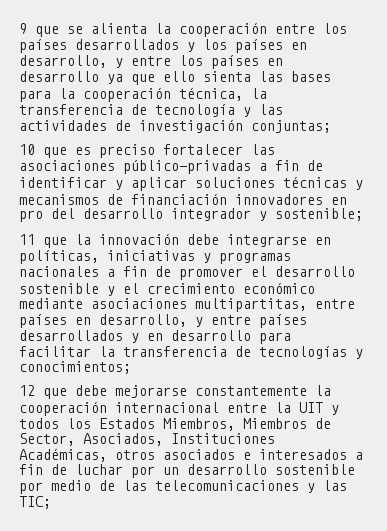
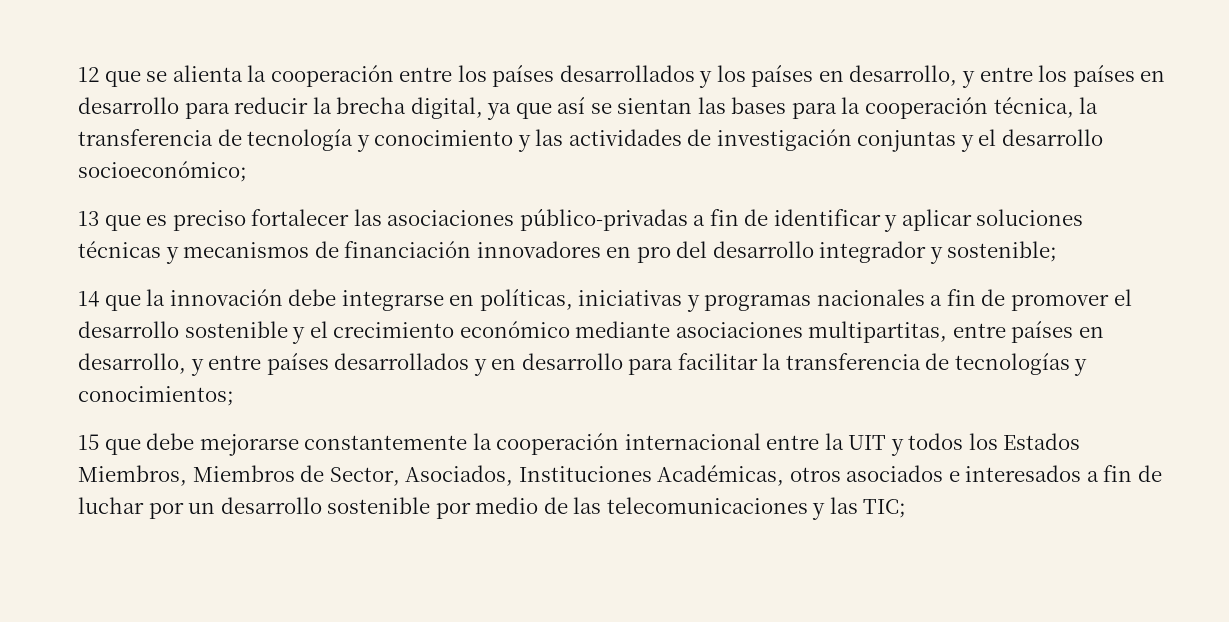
[19,23,27,34] 9 -> [78,67,99,82] 12
[107,71,251,85] ya que ello sienta -> [184,97,693,120] para reducir la brecha digital, ya que así se sientan
(251, 112) none -> [374,130,531,152] conocimiento y
[251,120,331,133] [19,144,35,155] conjuntas; // 10 -> [857,129,1103,152] [78,161,247,182] [78,211,99,226] conjuntas y el desarrollo socioeconómico; // 13
[19,234,35,245] 11 -> [78,291,99,307] 14
[19,385,35,396] 12 -> [78,434,99,450] 15

